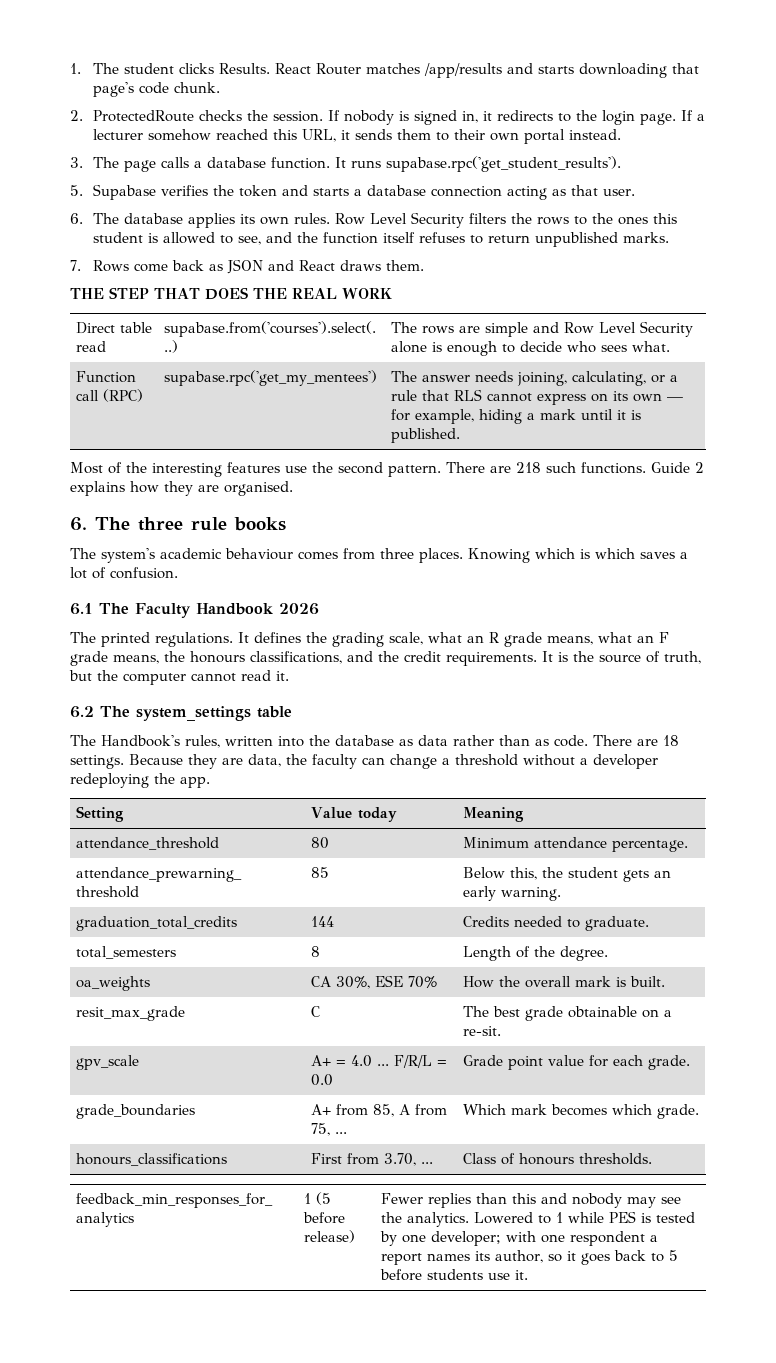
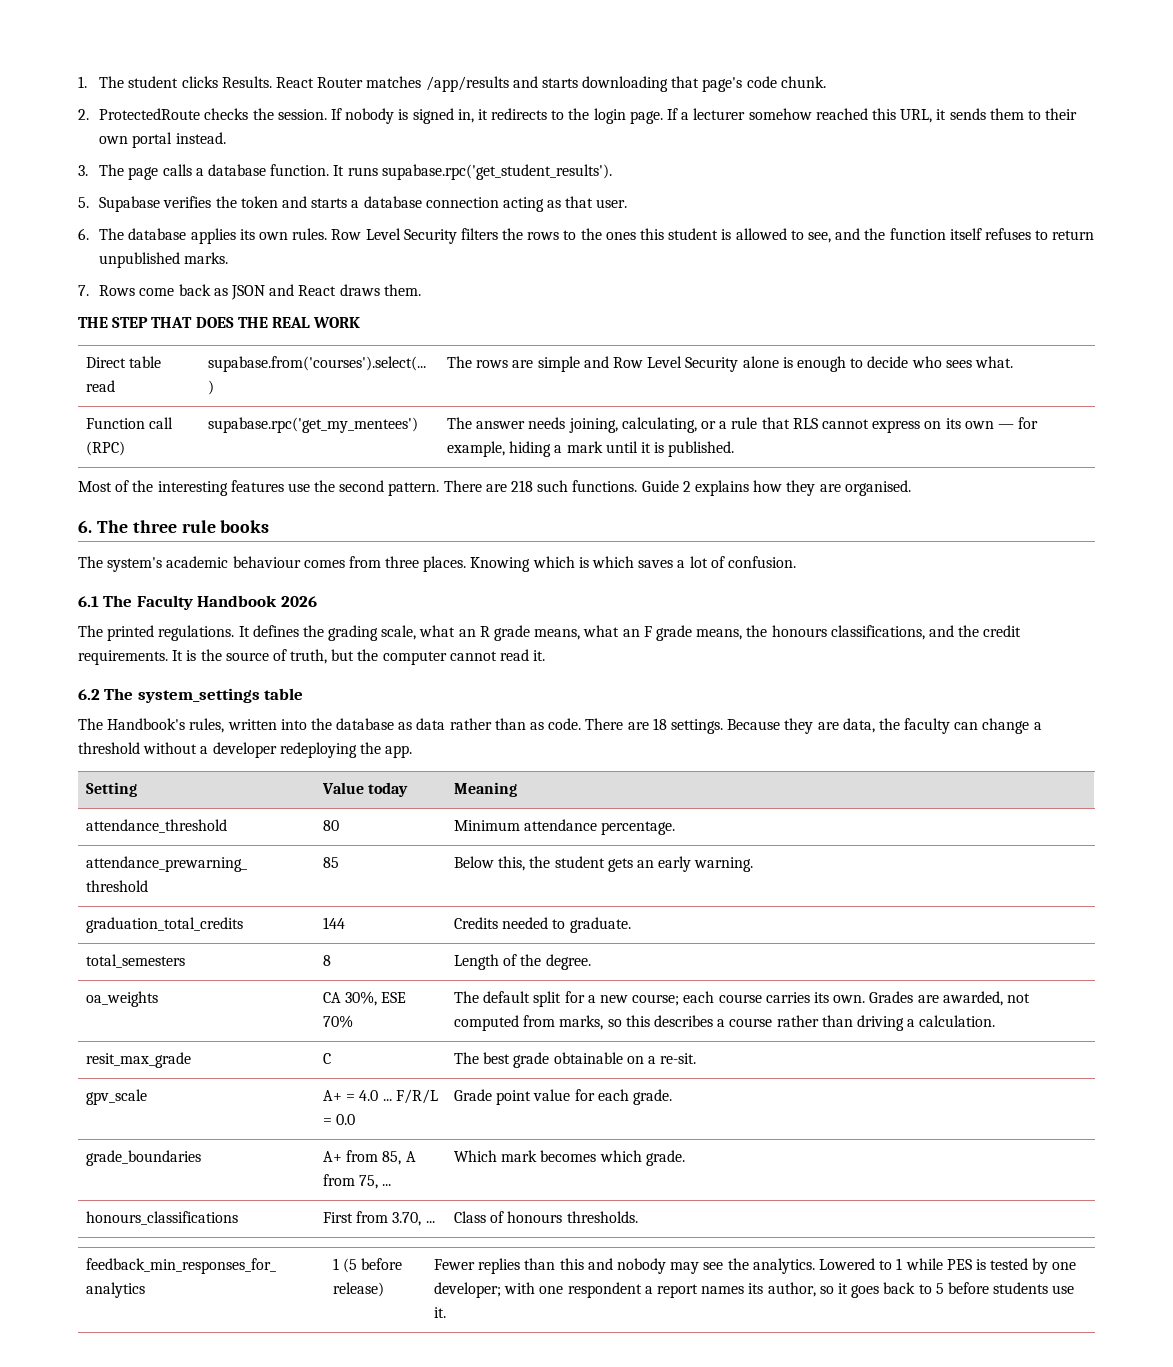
[463,976,666,988] How the overall mark is built. -> [454,991,1030,1007] [454,1015,996,1031] The default split for a new course; each course carries its own. Grades are awarded, not computed from marks, so this describes a course rather than driving a calculation.

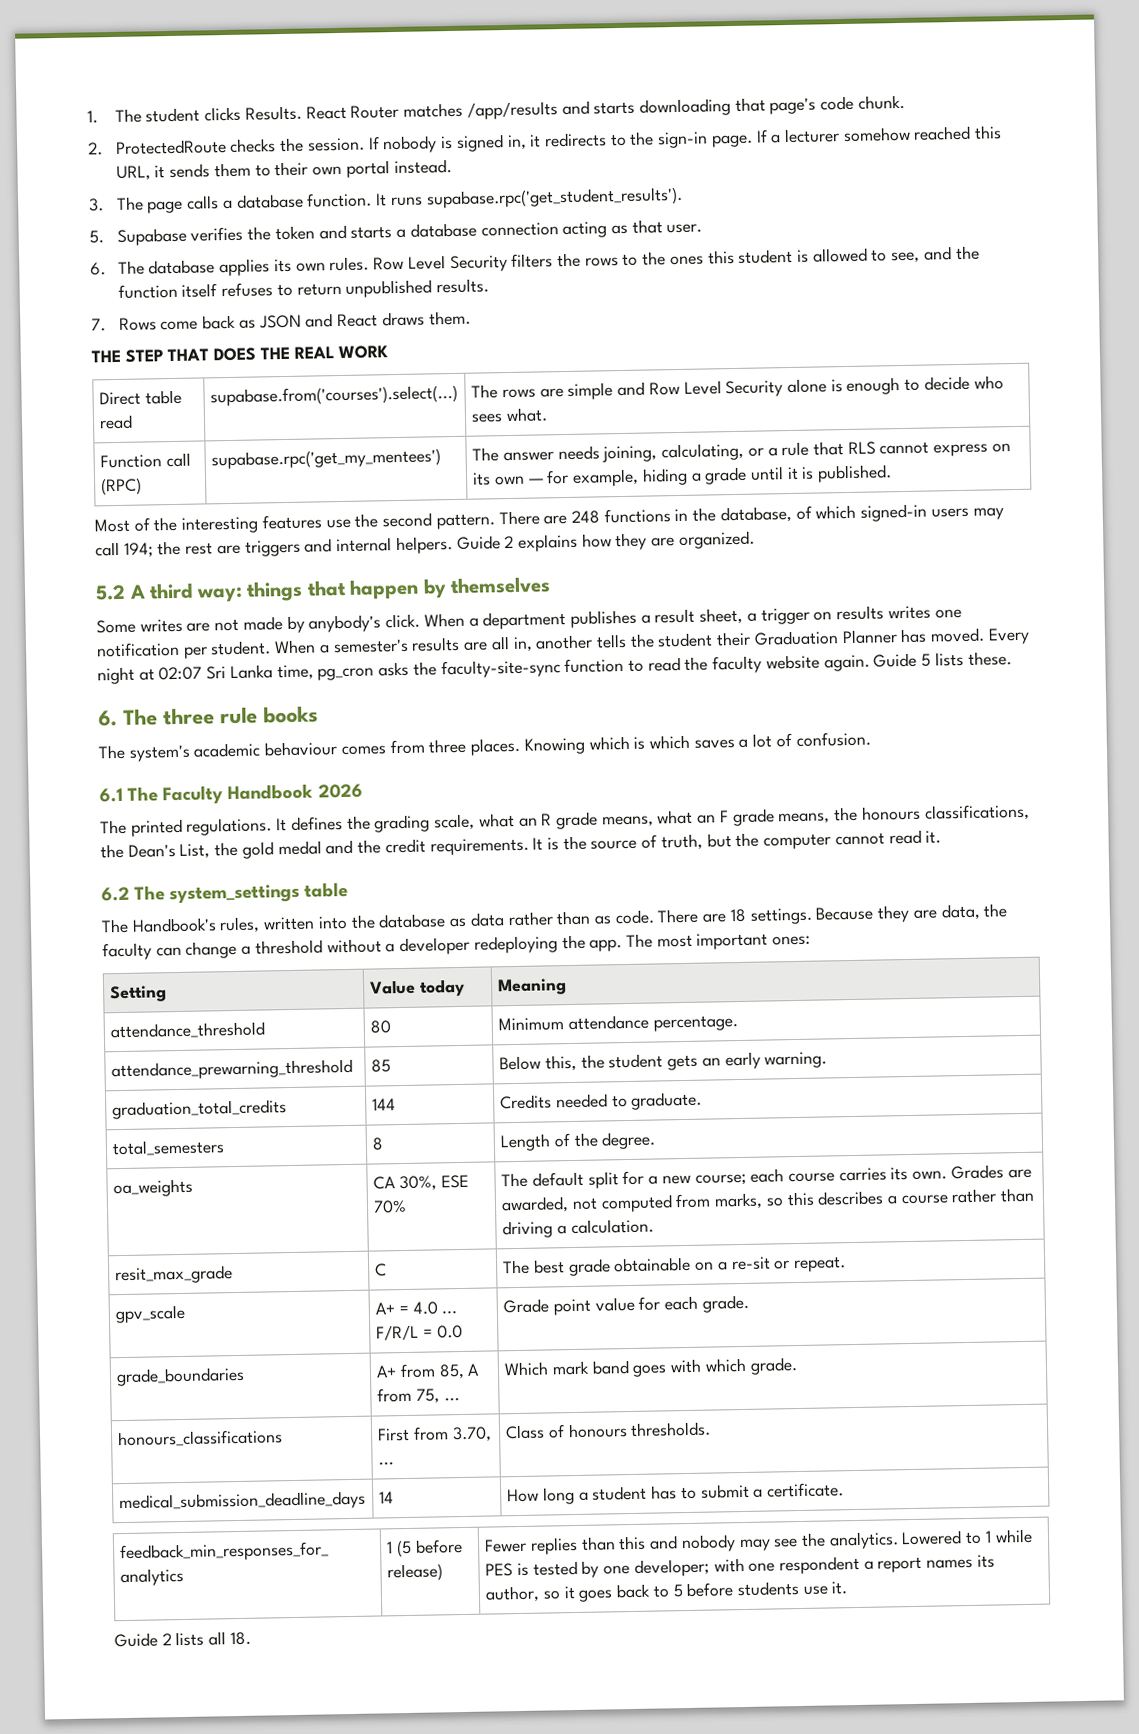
[593,108,626,124] login -> [657,131,709,149] sign-in
[184,252,229,264] marks. -> [436,278,490,294] results.
[566,441,603,453] mark -> [704,466,748,485] grade
[511,480,638,492] 218 such functions. -> [570,503,1004,524] [95,536,453,558] 248 functions in the database, of which signed-in users may call 194; the rest are triggers and internal helpers.
[844,480,911,496] organised. -> [678,530,755,550] [95,576,552,603] [96,605,962,634] [96,627,1030,659] [97,651,1012,685] organized. // 5.2 A third way: things that happen by themselves // Some writes are not made by anybody's click. When a department publishes a result sheet, a trigger on results writes one notification per student. When a semester's results are all in, another tells the student their Graduation Planner has moved. Every night at 02:07 Sri Lanka time, pg_cron asks the faculty-site-sync function to read the faculty website again. Guide 5 lists these.
(925, 632) none -> [100,840,322,859] the Dean's List, the gold medal
(413, 751) none -> [625,932,812,950] The most important ones:
[660,1053,697,1064] re-sit. -> [730,1256,846,1273] re-sit or repeat.
[540,1150,597,1162] becomes -> [591,1358,703,1377] band goes with
(638, 1217) none -> [119,1490,367,1513] [379,1491,395,1504] [507,1482,844,1505] // medical_submission_deadline_days | 14 | How long a student has to submit a certificate.
(447, 1312) none -> [114,1631,251,1648] // Guide 2 lists all 18.

